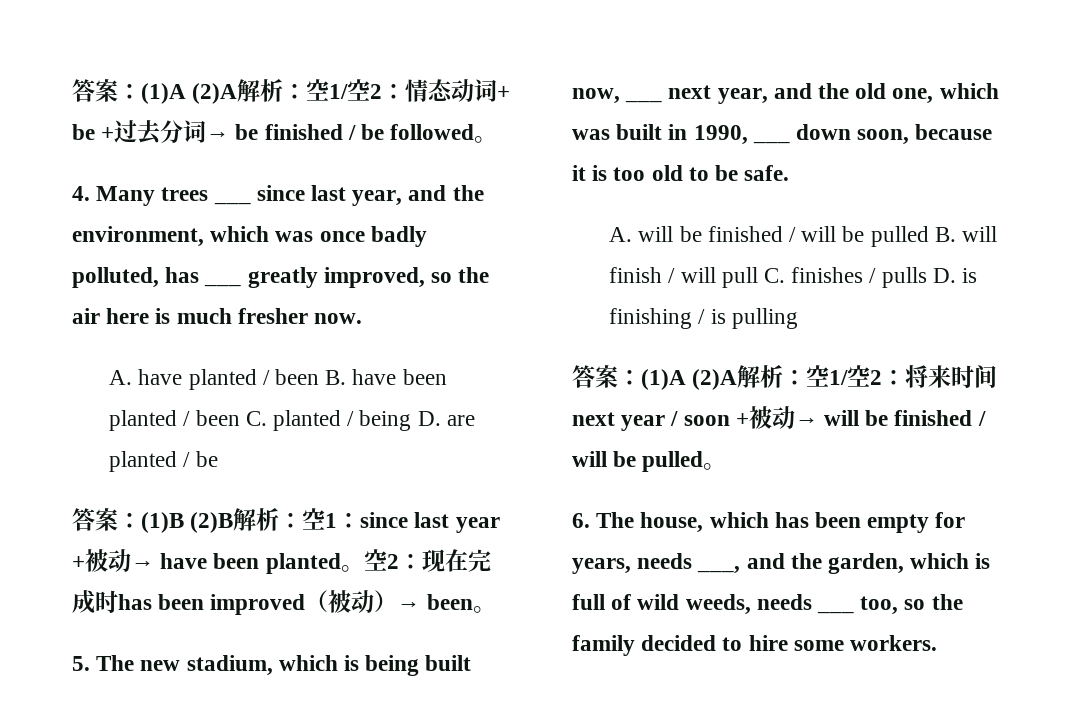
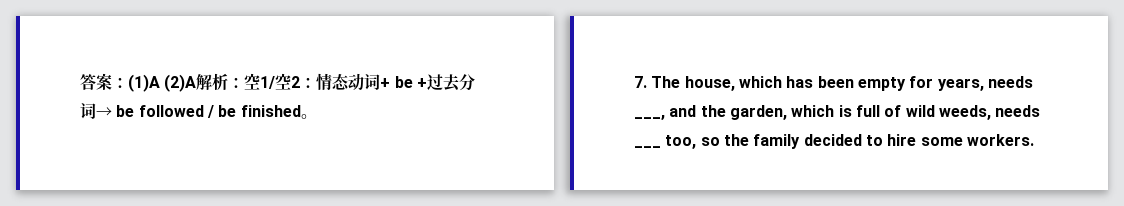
[264,124,498,143] [72,186,209,206] [213,201,251,205] [256,185,484,206] [72,226,427,247] [72,267,200,288] [204,267,490,288] [72,308,363,324] [109,369,447,390] [109,410,475,431] [109,451,218,472] [72,508,500,533] [72,549,491,574] [72,590,496,615] [72,655,472,676] [572,88,663,104] [668,83,999,104] [572,124,790,145] [796,124,993,145] [572,165,790,181] [609,226,998,247] [609,267,978,288] [609,308,798,329] [572,365,998,390] [572,406,986,431] [572,451,727,472] [572,513,590,528] finished / be followed。 // 4. Many trees ___ since last year, and the environment, which was once badly polluted, has ___ greatly improved, so the air here is much fresher now. // A. have planted / been B. have been planted / been C. planted / being D. are planted / be // 答案：(1)B (2)B解析：空1：since last year +被动→ have been planted。空2：现在完成时has been improved（被动）→ been。 // 5. The new stadium, which is being built now, ___ next year, and the old one, which was built in 1990, ___ down soon, because it is too old to be safe. // A. will be finished / will be pulled B. will finish / will pull C. finishes / pulls D. is finishing / is pulling // 答案：(1)A (2)A解析：空1/空2：将来时间next year / soon +被动→ will be finished / will be pulled。 // 6. -> [138,105,317,119] [634,76,647,88] followed / be finished。 // 7.

